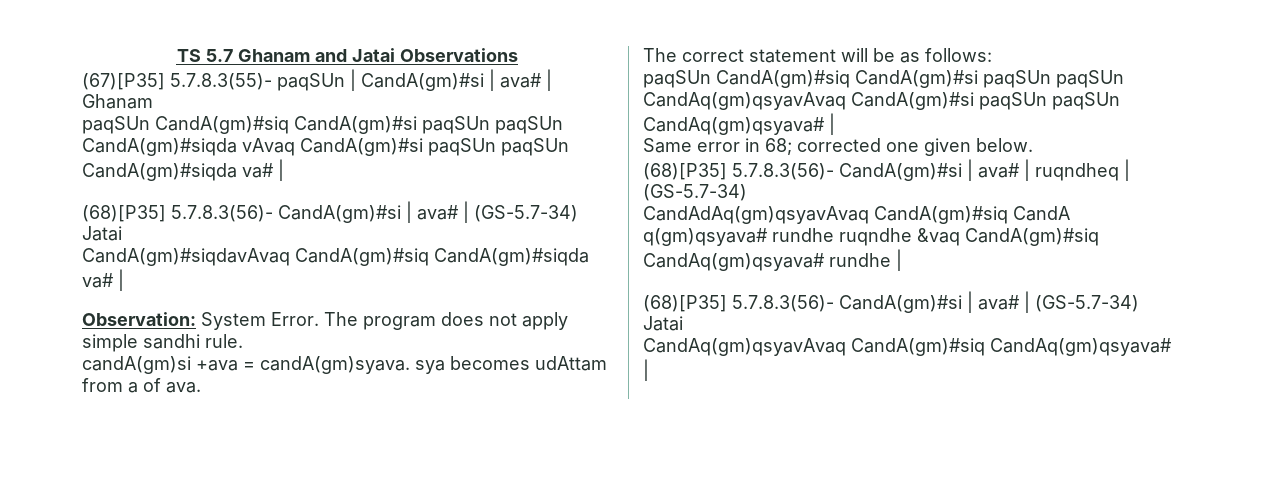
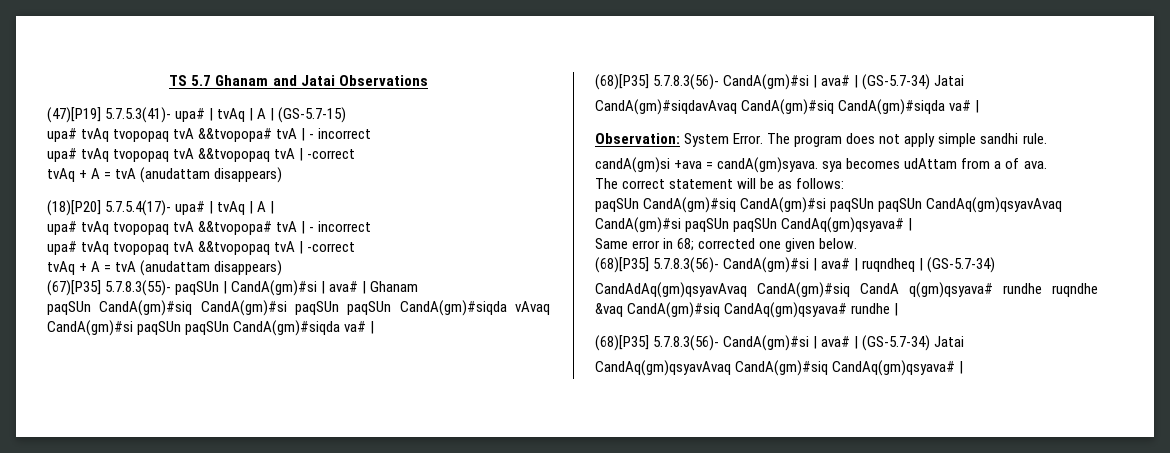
(518, 55) none -> [47,107,347,123] [47,128,372,142] [47,148,356,162] [47,167,283,183] [47,200,275,216] [47,221,372,235] [47,241,356,255] [47,260,283,276] // (47)[P19] 5.7.5.3(41)- upa# | tvAq | A | (GS-5.7-15) // upa# tvAq tvopopaq tvA &&tvopopa# tvA | - incorrect // upa# tvAq tvopopaq tvA &&tvopopaq tvA | -correct // tvAq + A = tvA (anudattam disappears) // (18)[P20] 5.7.5.4(17)- upa# | tvAq | A | // upa# tvAq tvopopaq tvA &&tvopopa# tvA | - incorrect // upa# tvAq tvopopaq tvA &&tvopopaq tvA | -correct // tvAq + A = tvA (anudattam disappears)

